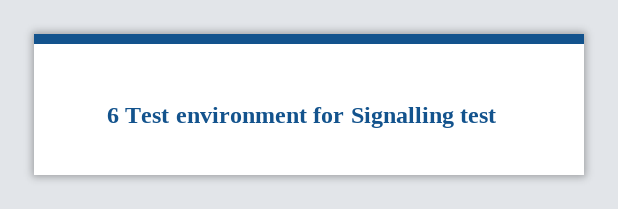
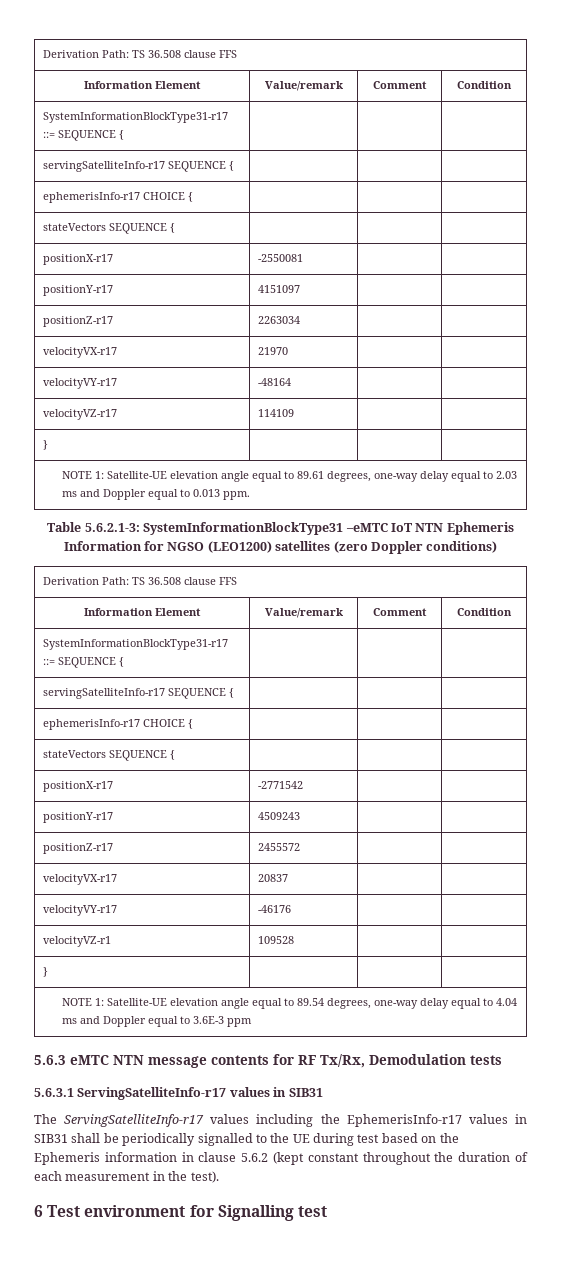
(107, 115) none -> [43,50,238,58] [84,81,201,89] [264,81,343,91] [373,81,427,89] [457,81,512,89] [43,112,229,123] [43,130,125,141] [43,161,235,172] [43,192,194,203] [43,223,176,234] [43,254,114,265] [258,254,304,262] [43,285,114,296] [258,285,301,293] [43,316,114,327] [258,316,301,324] [43,347,118,358] [258,347,289,355] [43,378,118,389] [258,378,292,386] [43,409,118,420] [258,409,295,417] [43,440,49,450] [61,471,517,482] [61,489,250,500] [47,522,514,535] [63,541,498,554] [43,577,238,585] [84,608,201,616] [264,608,343,618] [373,608,427,616] [457,608,512,616] [43,639,229,650] [43,657,125,668] [43,688,235,699] [43,719,194,730] [43,750,176,761] [43,781,114,792] [258,781,304,789] [43,812,114,823] [258,812,301,820] [43,843,114,854] [258,843,301,851] [43,874,118,885] [258,874,289,882] [43,905,118,916] [258,905,292,913] [43,936,112,947] [258,936,295,944] [43,967,49,977] [61,998,517,1009] [61,1016,252,1027] [34,1054,502,1068] [34,1087,323,1100] [34,1114,528,1127] [34,1133,459,1146] [34,1152,529,1165] [34,1171,219,1183] Derivation Path: TS 36.508 clause FFS // Information Element | Value/remark | Comment | Condition // SystemInformationBlockType31-r17 ::= SEQUENCE { | | | // servingSatelliteInfo-r17 SEQUENCE { | | | // ephemerisInfo-r17 CHOICE { | | | // stateVectors SEQUENCE { | | | // positionX-r17 | -2550081 | | // positionY-r17 | 4151097 | | // positionZ-r17 | 2263034 | | // velocityVX-r17 | 21970 | | // velocityVY-r17 | -48164 | | // velocityVZ-r17 | 114109 | | // } | | | // NOTE 1: Satellite-UE elevation angle equal to 89.61 degrees, one-way delay equal to 2.03 ms and Doppler equal to 0.013 ppm. // Table 5.6.2.1-3: SystemInformationBlockType31 –eMTC IoT NTN Ephemeris Information for NGSO (LEO1200) satellites (zero Doppler conditions) // Derivation Path: TS 36.508 clause FFS // Information Element | Value/remark | Comment | Condition // SystemInformationBlockType31-r17 ::= SEQUENCE { | | | // servingSatelliteInfo-r17 SEQUENCE { | | | // ephemerisInfo-r17 CHOICE { | | | // stateVectors SEQUENCE { | | | // positionX-r17 | -2771542 | | // positionY-r17 | 4509243 | | // positionZ-r17 | 2455572 | | // velocityVX-r17 | 20837 | | // velocityVY-r17 | -46176 | | // velocityVZ-r1 | 109528 | | // } | | | // NOTE 1: Satellite-UE elevation angle equal to 89.54 degrees, one-way delay equal to 4.04 ms and Doppler equal to 3.6E-3 ppm // 5.6.3 eMTC NTN message contents for RF Tx/Rx, Demodulation tests // 5.6.3.1 ServingSatelliteInfo-r17 values in SIB31 // The ServingSatelliteInfo-r17 values including the EphemerisInfo-r17 values in SIB31 shall be periodically signalled to the UE during test based on the Ephemeris information in clause 5.6.2 (kept constant throughout the duration of each measurement in the test). //

